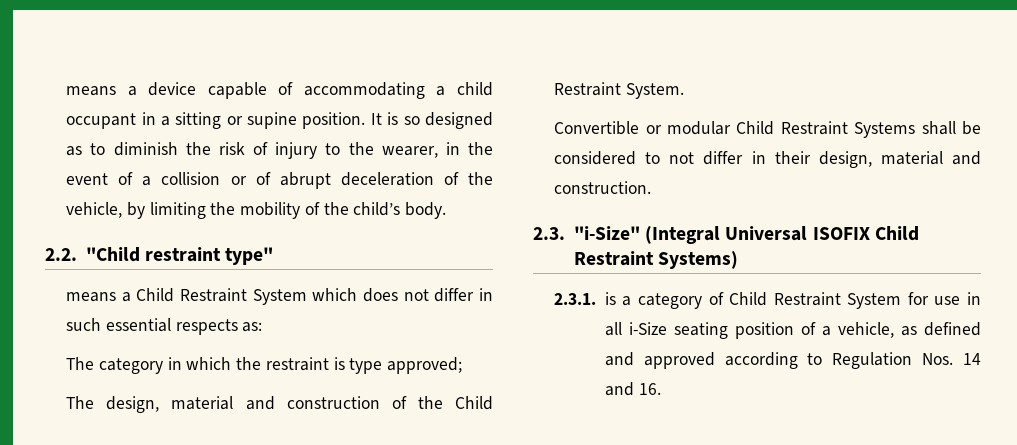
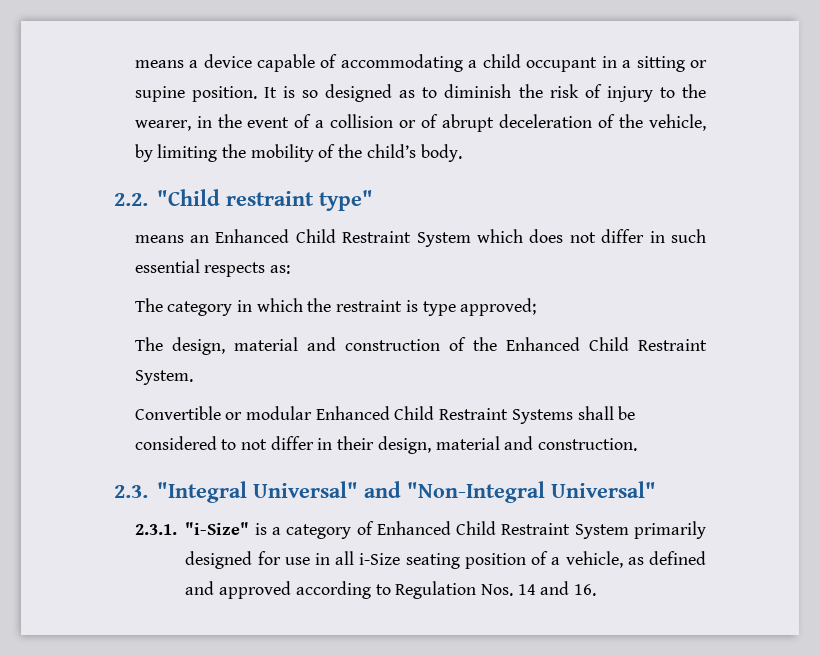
[121,292,131,302] a -> [189,229,290,243] an Enhanced
(443, 402) none -> [505,337,580,351] Enhanced
(731, 128) none -> [315,406,390,420] Enhanced
[573,226,919,244] [573,251,739,269] "i-Size" (Integral Universal ISOFIX Child Restraint Systems) -> [156,481,656,503] "Integral Universal" and "Non-Integral Universal"
(597, 299) none -> [185,522,250,535] "i-Size"
[729,292,902,309] Child Restraint System -> [376,521,706,539] [185,551,253,569] Enhanced Child Restraint System primarily designed

